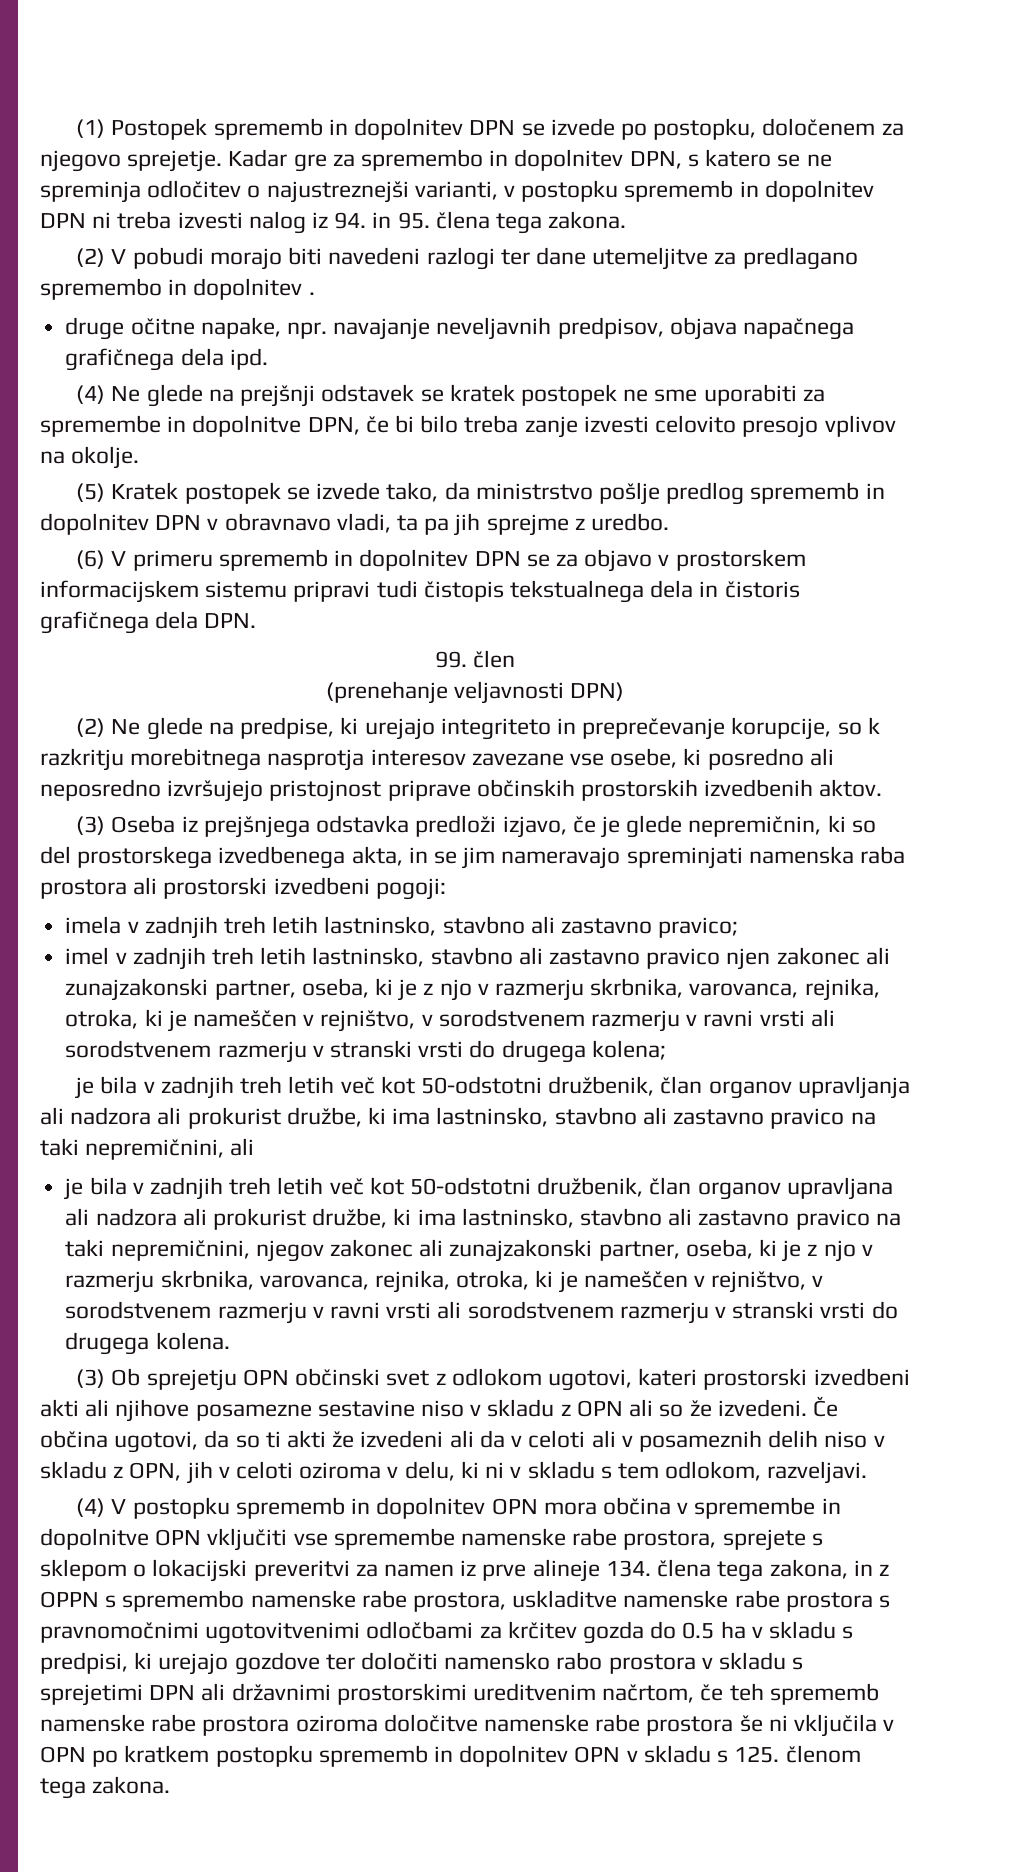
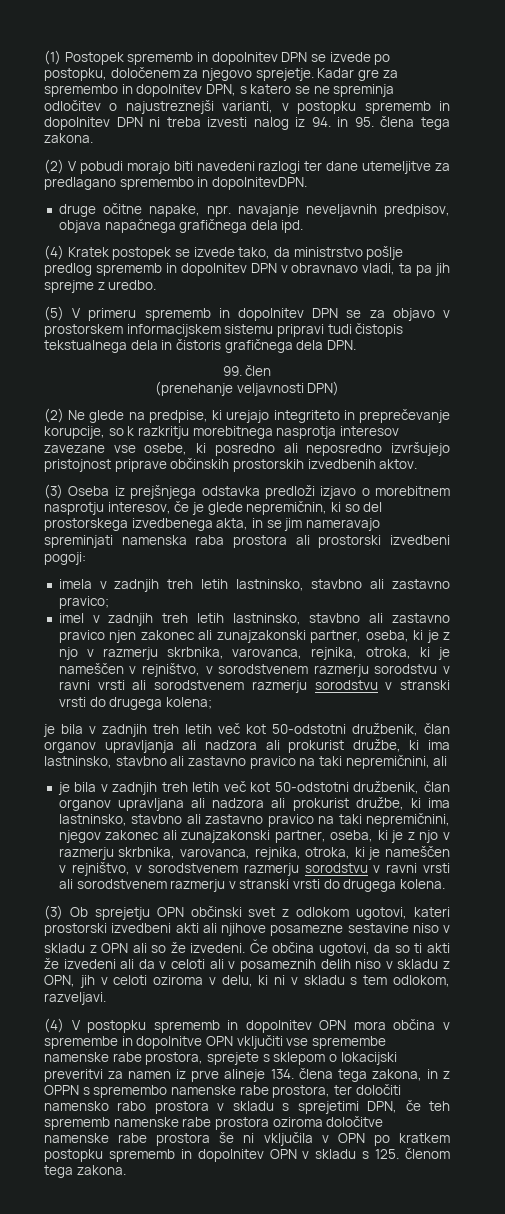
[193,278,315,300] dopolnitev . -> [211,177,307,190] dopolnitevDPN.
[111,384,825,407] [40,415,896,438] [40,446,140,469] [76,483,106,502] Ne glede na prejšnji odstavek se kratek postopek ne sme uporabiti za spremembe in dopolnitve DPN, če bi bilo treba zanje izvesti celovito presojo vplivov na okolje. // (5) -> (64, 252) none
[76,550,106,569] (6) -> [44,306,64,321] (5)
[502,816,567,838] izjavo, -> [320,486,450,499] [44,502,171,515] izjavo o morebitnem nasprotju interesov,
[686,1009,835,1027] [65,1040,307,1063] v ravni vrsti ali sorodstvenem razmerju -> [374,664,451,674] [58,680,378,693] sorodstvu v ravni vrsti ali sorodstvenem razmerju sorodstvu
(307, 1313) none -> [304,863,368,873] sorodstvu
[512,1590,891,1612] [40,1621,854,1644] [40,1652,320,1675] uskladitve namenske rabe prostora s pravnomočnimi ugotovitvenimi odločbami za krčitev gozda do 0.5 ha v skladu s predpisi, ki urejajo gozdove -> (331, 1091) none
[149,1683,695,1705] DPN ali državnimi prostorskimi ureditvenim načrtom, -> [367,1101,398,1113] DPN,

